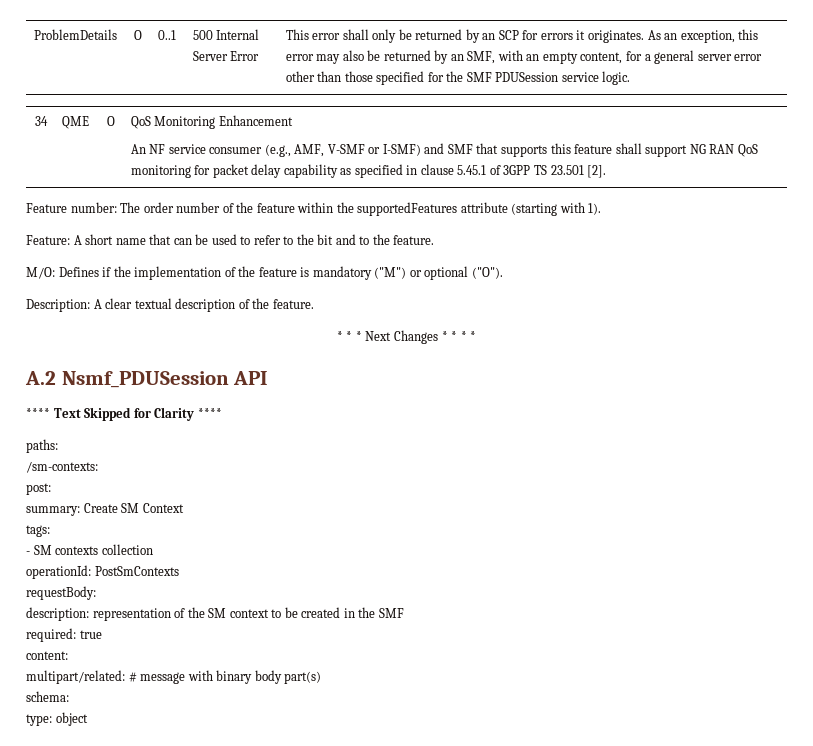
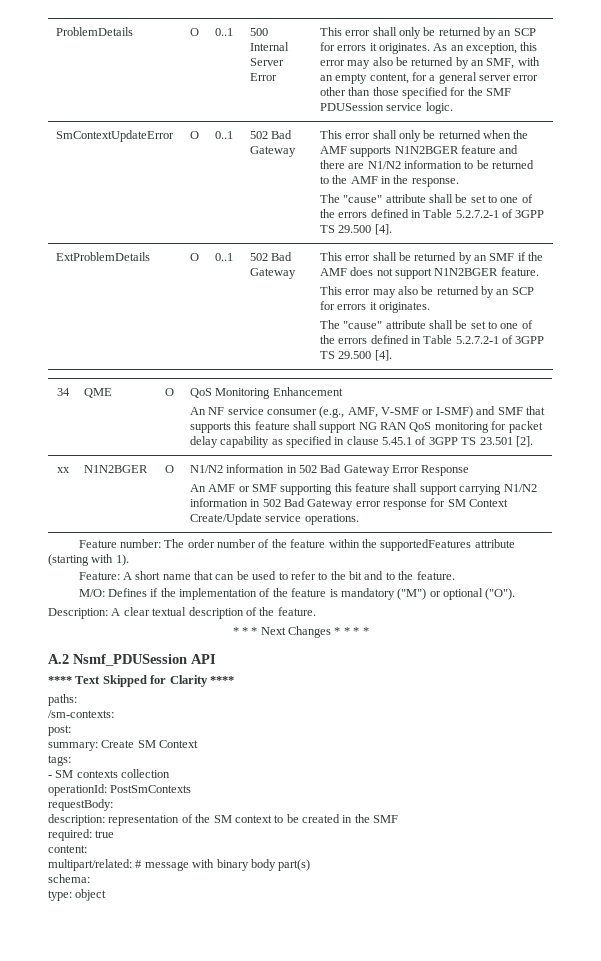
(631, 78) none -> [55,130,174,142] [190,131,199,139] [214,131,233,139] [249,130,293,139] [249,146,296,157] [319,130,529,142] [319,145,519,157] [319,160,535,169] [319,175,459,187] [319,194,533,203] [319,209,545,218] [319,224,392,235] [55,252,150,261] [190,253,199,261] [214,253,233,261] [249,252,293,261] [249,268,296,279] [319,252,544,264] [319,267,539,279] [319,286,534,298] [319,301,430,313] [319,320,533,329] [319,335,545,344] [319,350,392,361] // SmContextUpdateError | O | 0..1 | 502 Bad Gateway | This error shall only be returned when the AMF supports N1N2BGER feature and there are N1/N2 information to be returned to the AMF in the response. // The "cause" attribute shall be set to one of the errors defined in Table 5.2.7.2-1 of 3GPP TS 29.500 [4]. // ExtProblemDetails | O | 0..1 | 502 Bad Gateway | This error shall be returned by an SMF if the AMF does not support N1N2BGER feature. // This error may also be returned by an SCP for errors it originates. // The "cause" attribute shall be set to one of the errors defined in Table 5.2.7.2-1 of 3GPP TS 29.500 [4].
(607, 171) none -> [56,467,70,473] [83,465,148,473] [165,465,174,473] [189,464,470,476] [189,483,537,495] [189,498,509,510] [189,513,359,525] // xx | N1N2BGER | O | N1/N2 information in 502 Bad Gateway Error Response // An AMF or SMF supporting this feature shall support carrying N1/N2 information in 502 Bad Gateway error response for SM Context Create/Update service operations.

